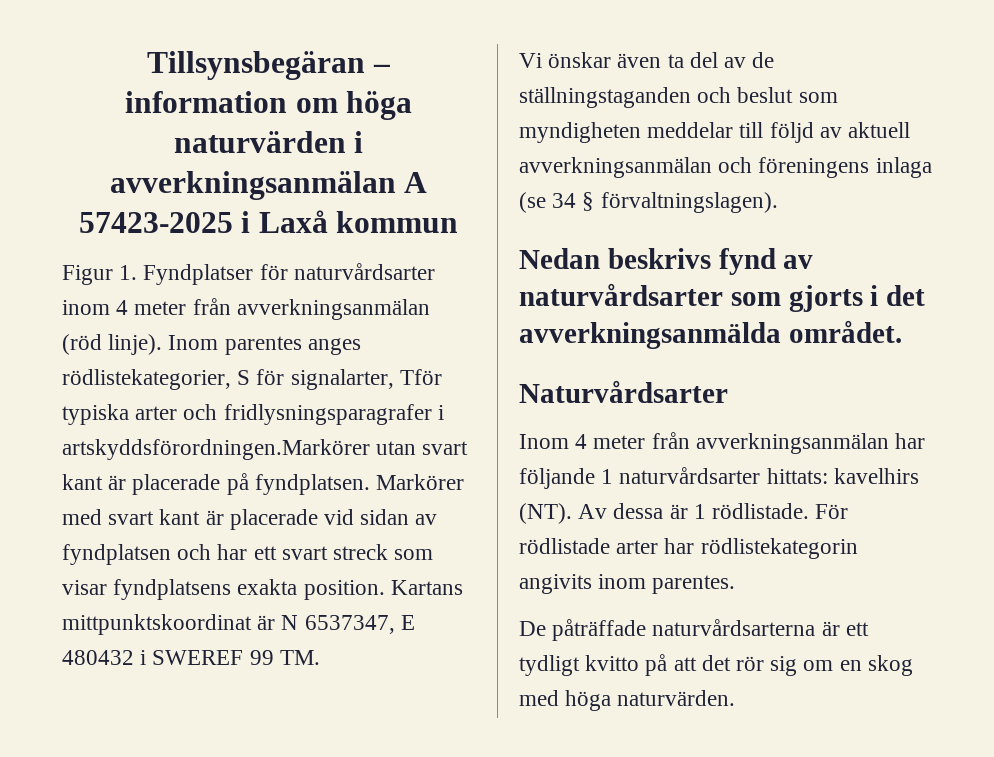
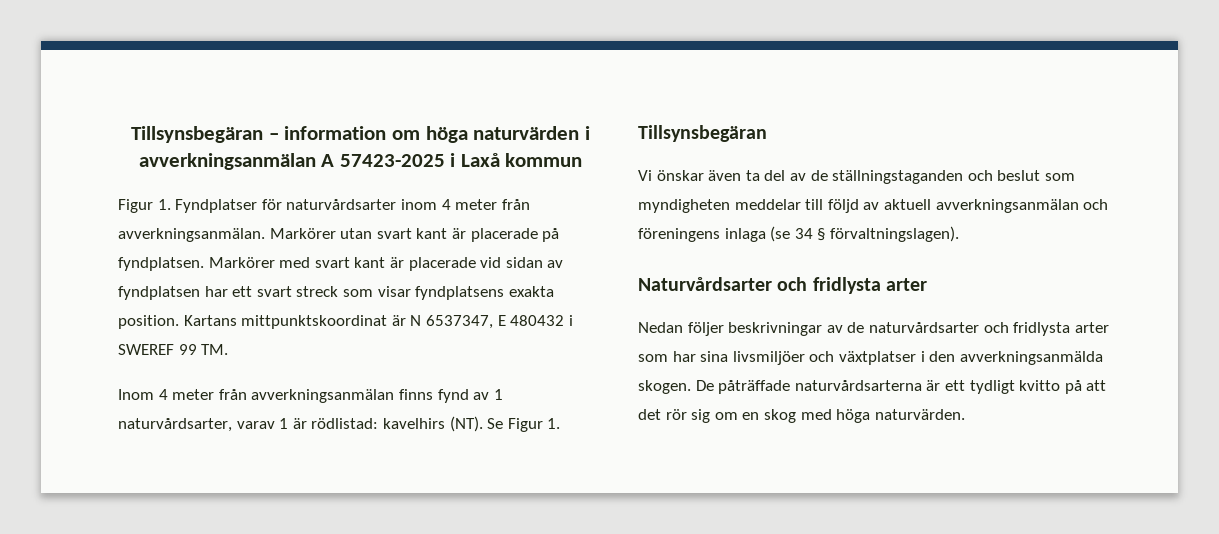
[236,299,430,320] [62,334,361,355] [62,369,442,390] [62,404,444,425] [62,439,370,460] avverkningsanmälan (röd linje). Inom parentes anges rödlistekategorier, S för signalarter, Tför typiska arter och fridlysningsparagrafer i artskyddsförordningen.Markörer -> [118,228,336,242] avverkningsanmälan. Markörer
[177,544,212,560] och -> (200, 293) none
(320, 657) none -> [118,389,503,403] [118,416,561,432] [638,125,767,142] // Inom 4 meter från avverkningsanmälan finns fynd av 1 naturvårdsarter, varav 1 är rödlistad: kavelhirs (NT). Se Figur 1. // Tillsynsbegäran
[519,248,814,275] [519,283,926,312] [519,320,902,349] [519,380,728,403] [519,432,926,454] [519,467,919,489] [519,503,849,524] [519,538,858,559] [519,574,736,594] Nedan beskrivs fynd av naturvårdsarter som gjorts i det avverkningsanmälda området. // Naturvårdsarter // Inom 4 meter från avverkningsanmälan har följande 1 naturvårdsarter hittats: kavelhirs (NT). Av dessa är 1 rödlistade. För rödlistade arter har rödlistekategorin angivits inom parentes. // -> [638,277,927,294] [638,322,1109,336] [638,351,1103,365] [638,380,691,394] Naturvårdsarter och fridlysta arter // Nedan följer beskrivningar av de naturvårdsarter och fridlysta arter som har sina livsmiljöer och växtplatser i den avverkningsanmälda skogen.

